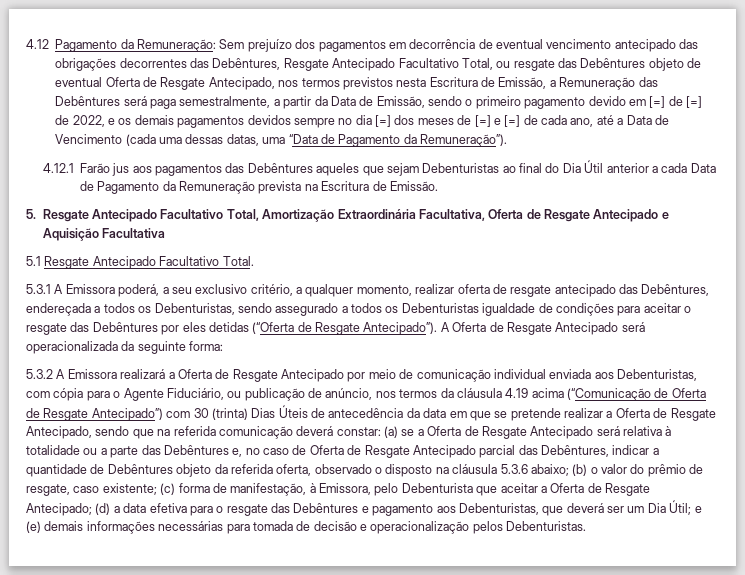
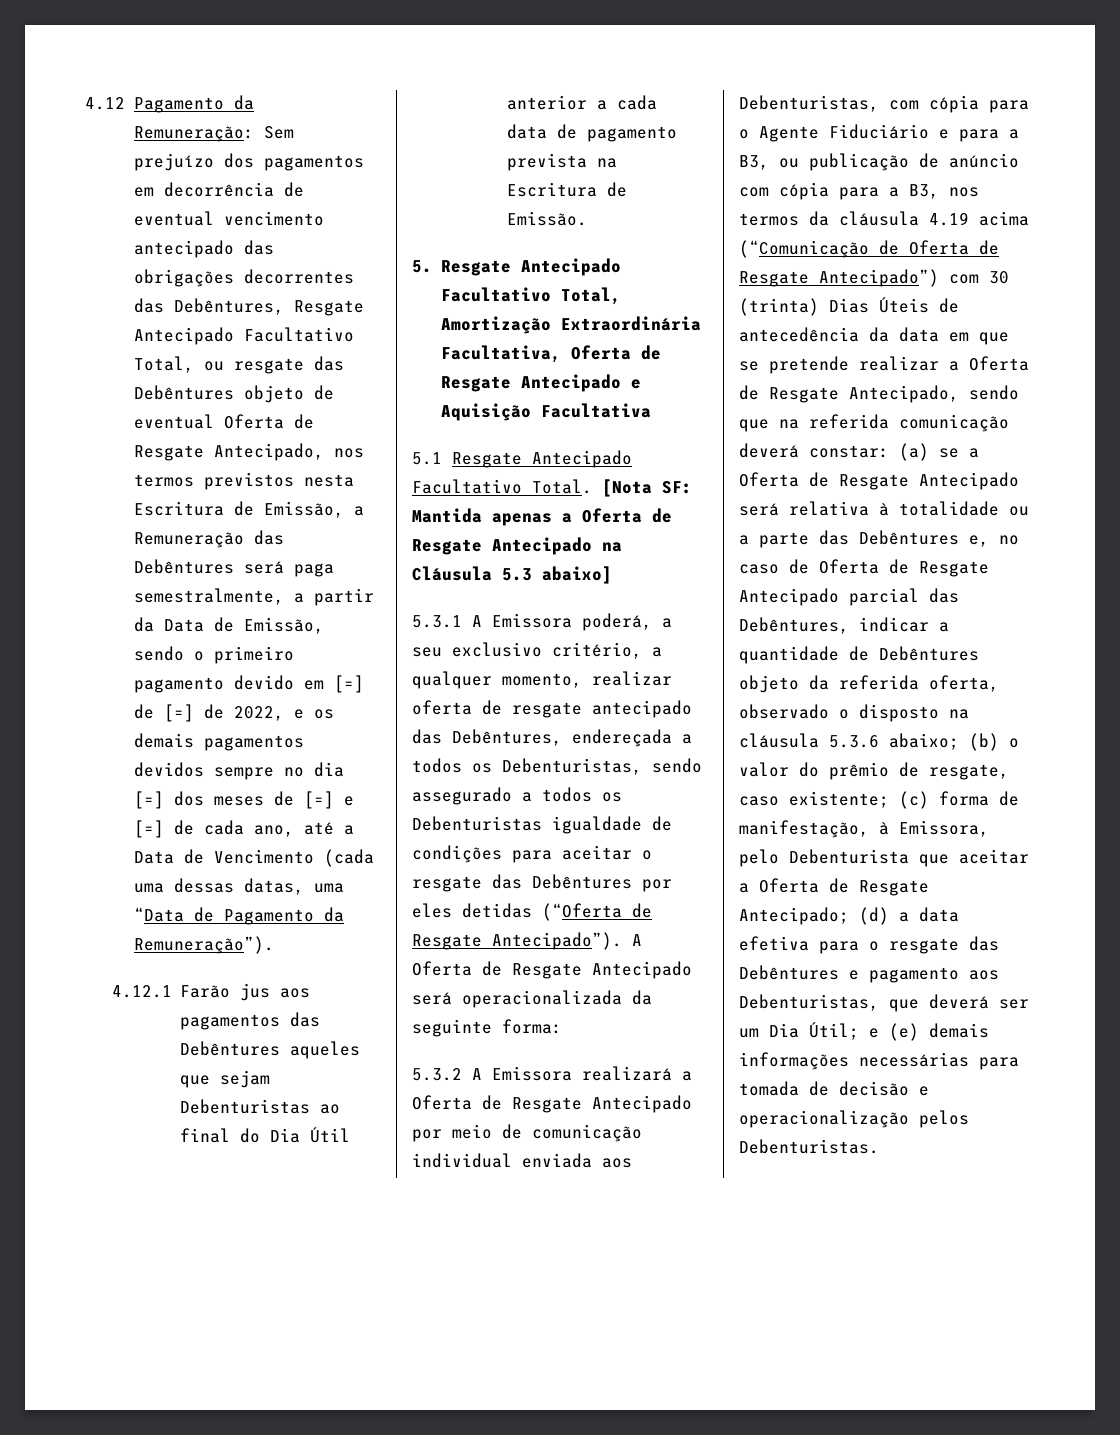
[690,163,716,173] [79,181,256,194] Data de Pagamento da Remuneração -> [507,124,678,142] data de pagamento
(254, 261) none -> [602,479,692,497] [412,508,672,526] [412,537,622,555] [412,566,612,584] [Nota SF: Mantida apenas a Oferta de Resgate Antecipado na Cláusula 5.3 abaixo]
[166,388,373,401] Fiduciário, ou publicação de anúncio, -> [829,124,1019,142] [739,153,1019,171] [739,182,939,200] Fiduciário e para a B3, ou publicação de anúncio com cópia para a B3,

